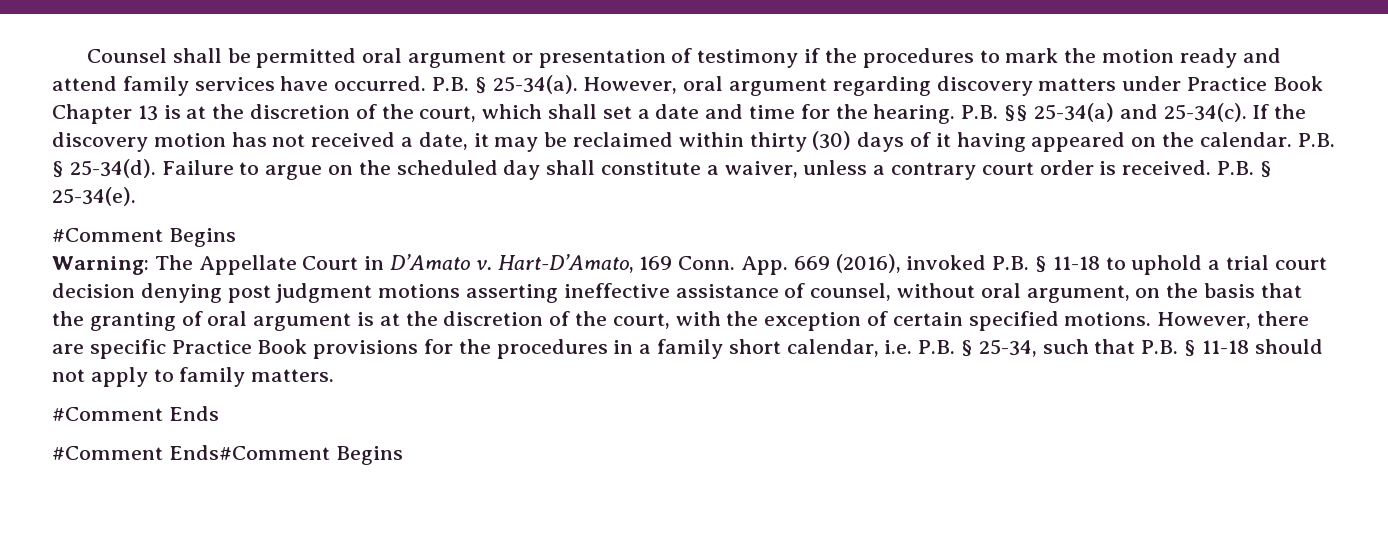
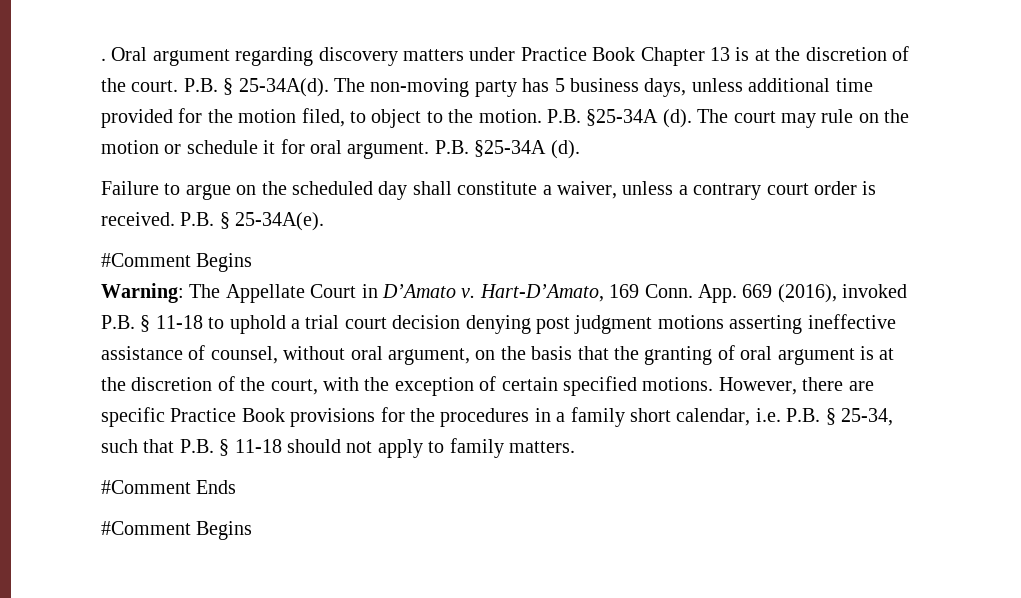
[87,48,1281,68] [52,75,724,96] Counsel shall be permitted oral argument or presentation of testimony if the procedures to mark the motion ready and attend family services have occurred. P.B. § 25-34(a). However, oral -> [101,47,148,61] . Oral
[419,103,1307,124] [52,131,1335,152] [52,159,156,178] court, which shall set a date and time for the hearing. P.B. §§ 25-34(a) and 25-34(c). If the discovery motion has not received a date, it may be reclaimed within thirty (30) days of it having appeared on the calendar. P.B. § 25-34(d). -> [131,78,873,97] [101,108,910,128] [101,139,580,159] court. P.B. § 25-34A(d). The non-moving party has 5 business days, unless additional time provided for the motion filed, to object to the motion. P.B. §25-34A (d). The court may rule on the motion or schedule it for oral argument. P.B. §25-34A (d). //
[52,187,136,206] 25-34(e). -> [235,212,325,231] 25-34A(e).
[168,445,330,460] Ends#Comment -> (191, 528) none

